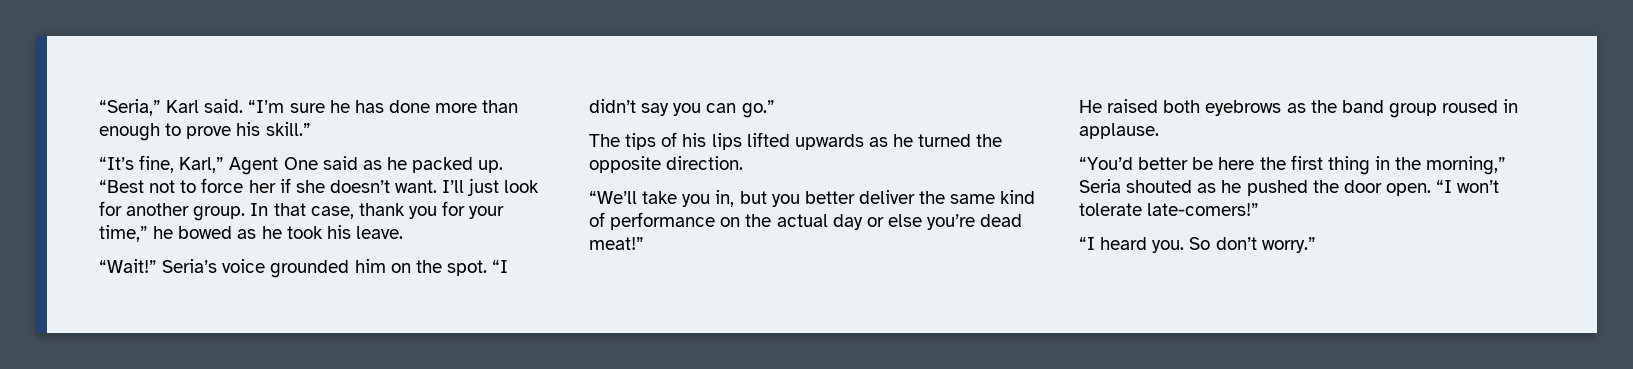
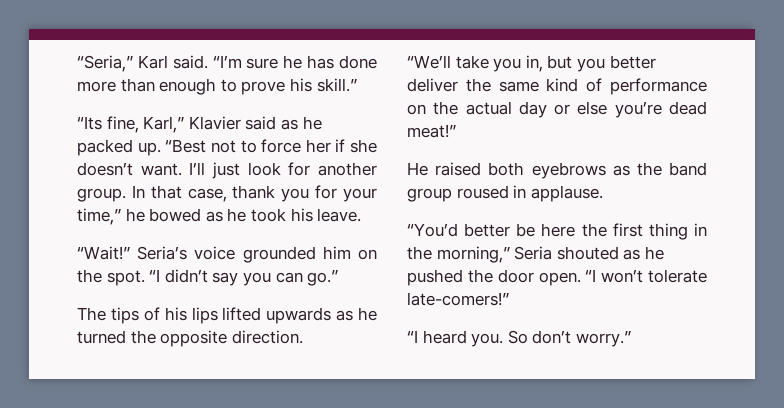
[99,157,134,170] “It’s -> [77,116,102,130] “Its
[229,157,318,175] Agent One -> [188,116,241,130] Klavier

